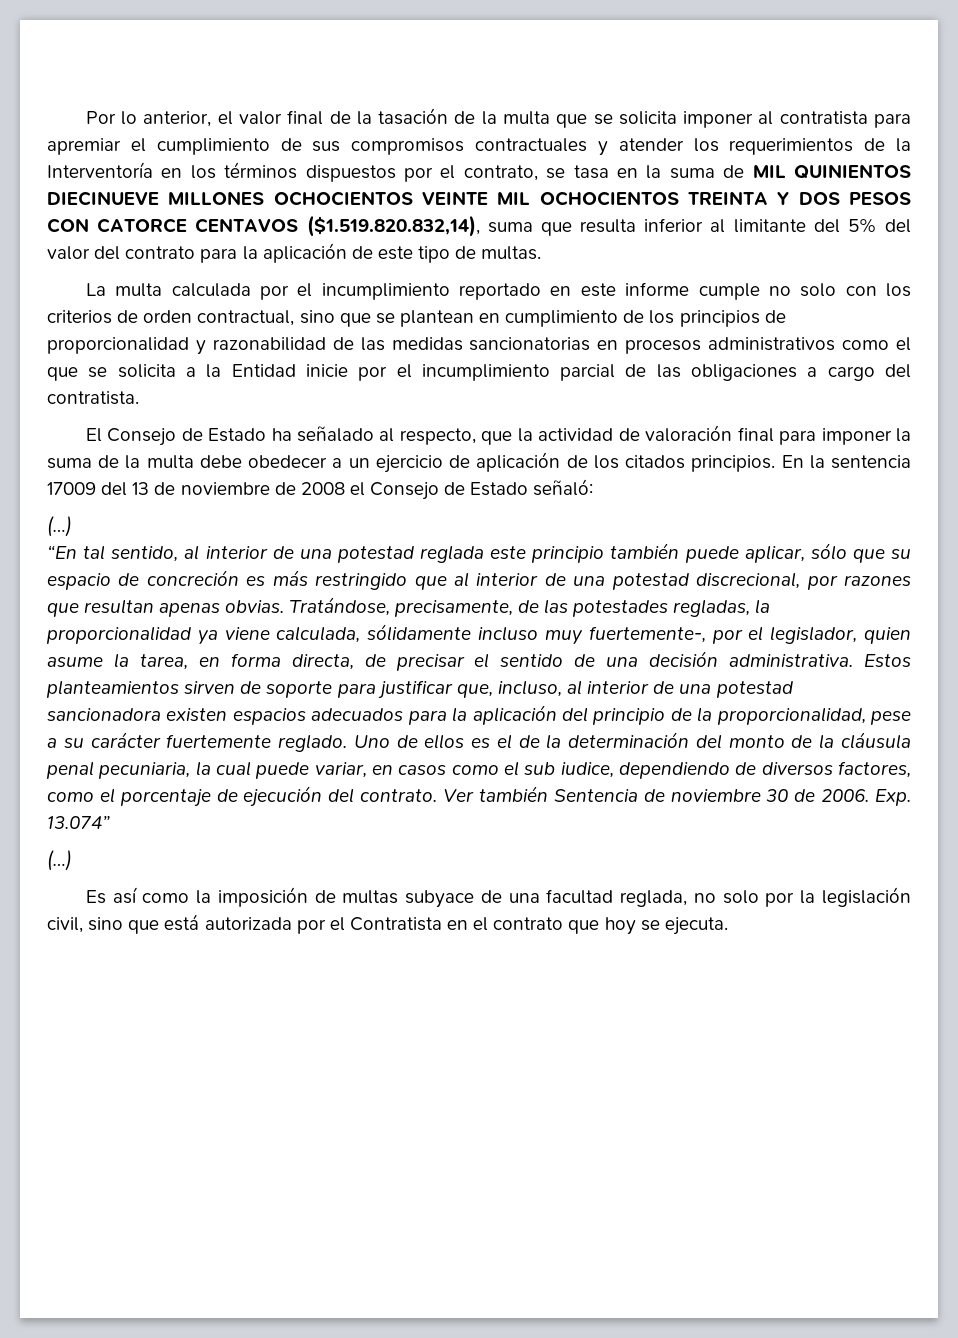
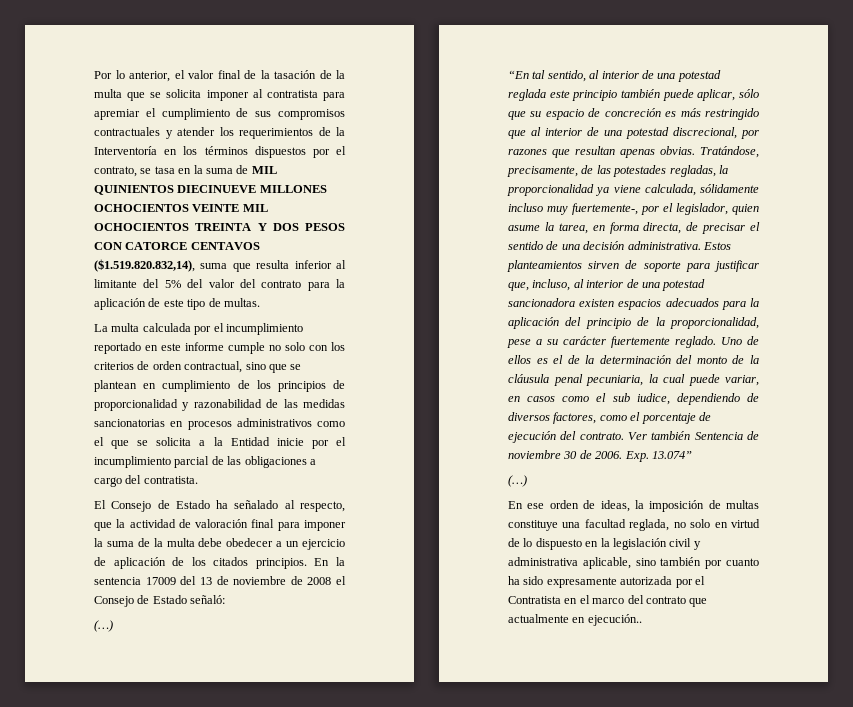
[85,887,190,904] Es así como -> [508,500,630,512] En ese orden de ideas,
[405,890,502,908] subyace de -> [508,520,558,531] constituye
[765,887,911,907] [47,914,200,934] por la legislación civil, sino que está -> [714,519,760,528] [508,538,701,550] [508,557,759,569] [508,576,617,588] en virtud de lo dispuesto en la legislación civil y administrativa aplicable, sino también por cuanto ha sido expresamente
[493,917,728,935] contrato que hoy se ejecuta. -> [592,595,708,607] [508,614,642,626] marco del contrato que actualmente en ejecución..

